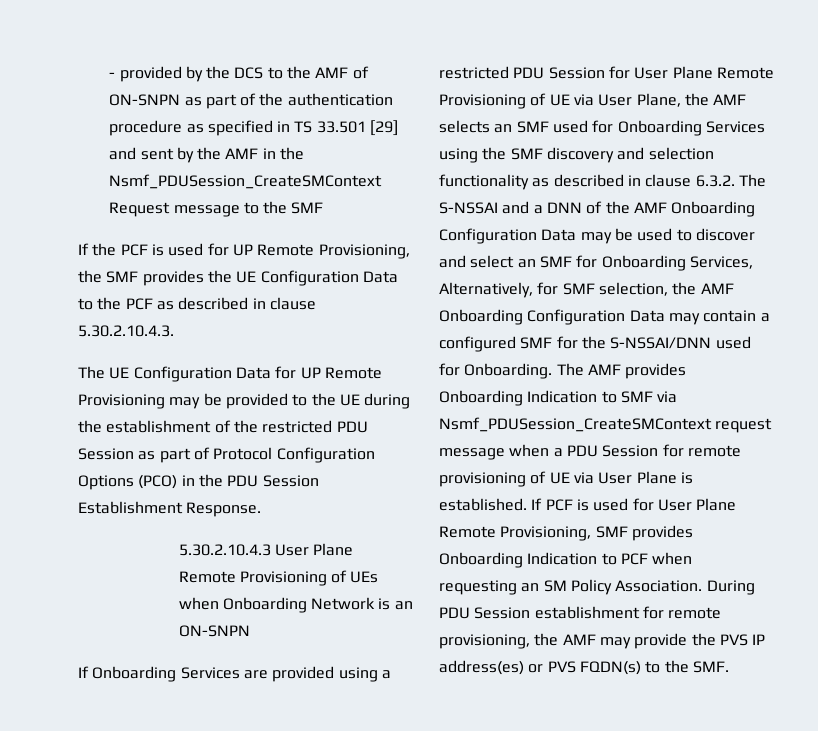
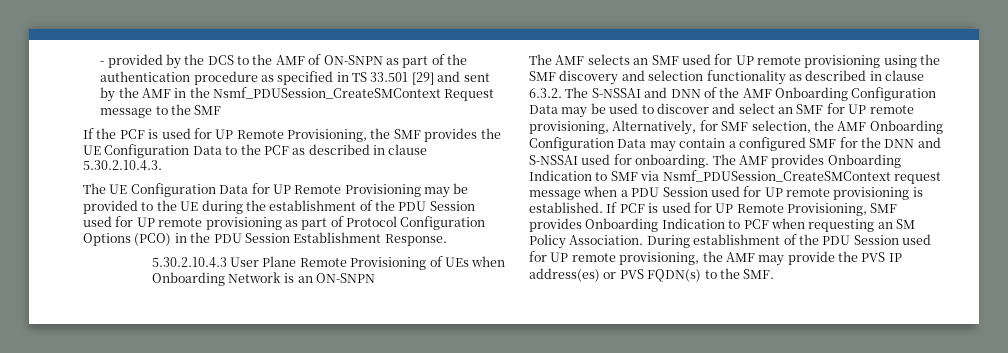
[262,420,368,433] [78,448,134,460] restricted PDU Session -> [398,201,475,211] [83,216,282,230] PDU Session used for UP remote provisioning
[78,666,391,682] [439,66,774,79] [439,93,709,109] If Onboarding Services are provided using a restricted PDU Session for User Plane Remote Provisioning of UE via User Plane, the -> [529,54,552,65] The
[617,120,765,136] Onboarding Services -> [735,55,881,68] UP remote provisioning
[533,205,543,214] a -> (668, 92) none
[601,255,753,271] Onboarding Services, -> [848,104,914,114] [529,121,609,134] UP remote provisioning,
[610,336,751,349] [439,363,553,379] S-NSSAI/DNN used for Onboarding. -> [884,137,941,148] [529,154,710,168] DNN and S-NSSAI used for onboarding.
[662,444,741,457] [439,471,677,487] for remote provisioning of UE via User Plane -> [710,186,910,200] used for UP remote provisioning
[657,498,737,511] User Plane -> [715,203,734,213] UP
[439,606,664,619] PDU Session establishment for -> [693,234,931,245] [529,251,569,262] establishment of the PDU Session used for UP

